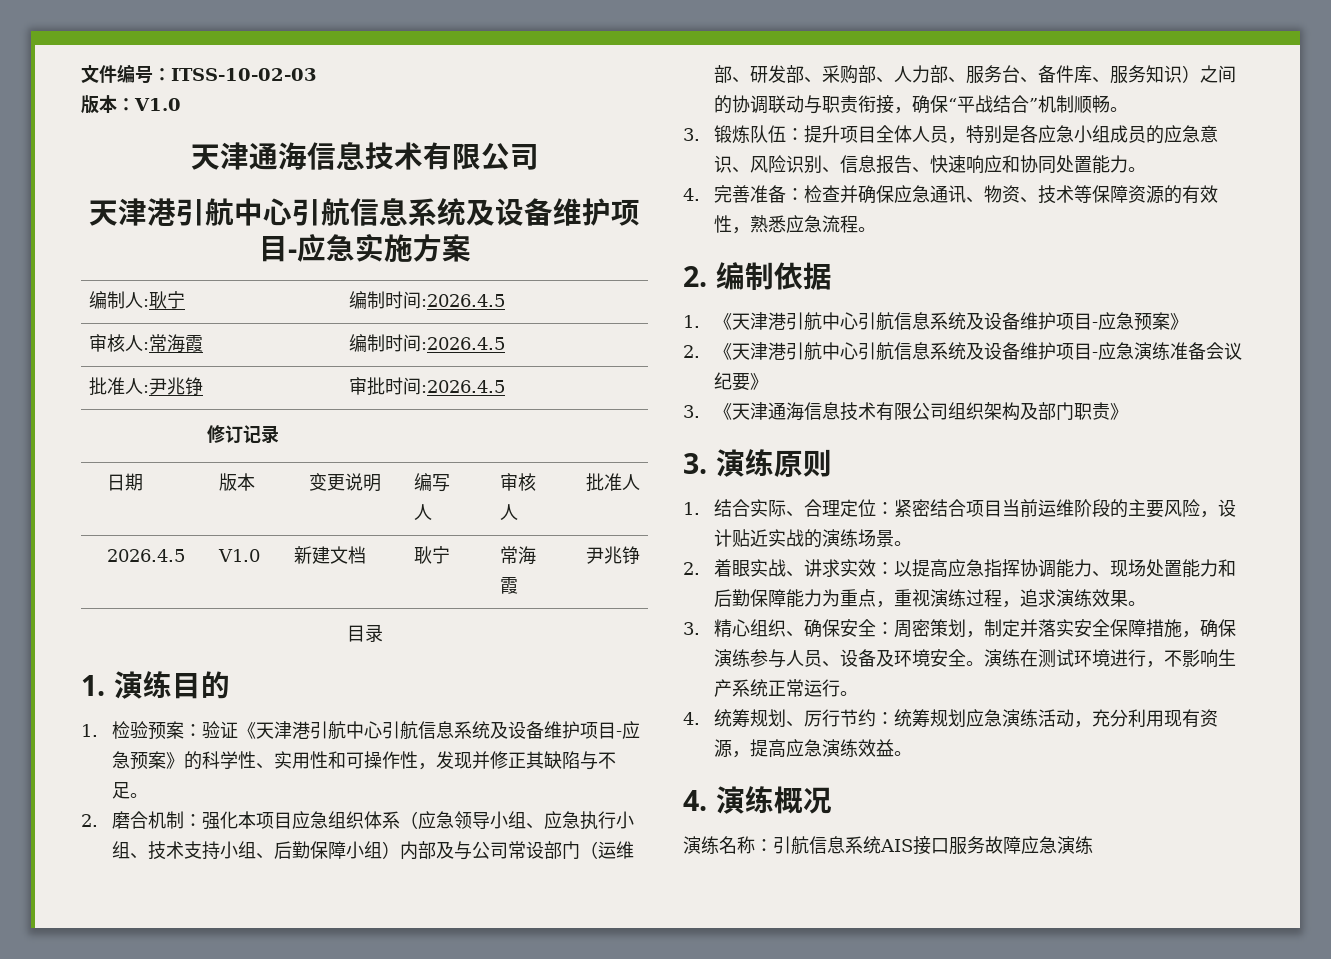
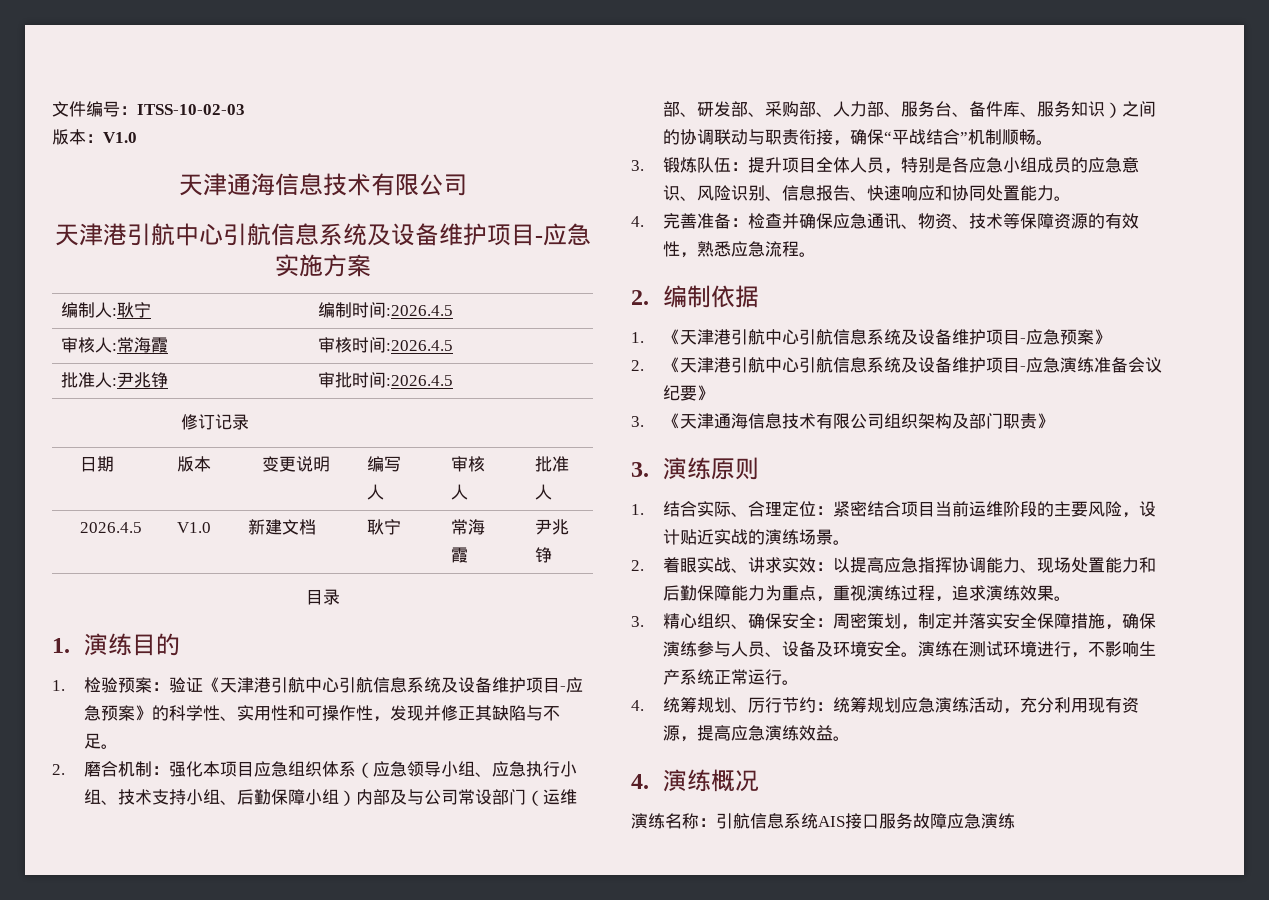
[348,334,385,352] 编制 -> [317,337,352,353] 审核

